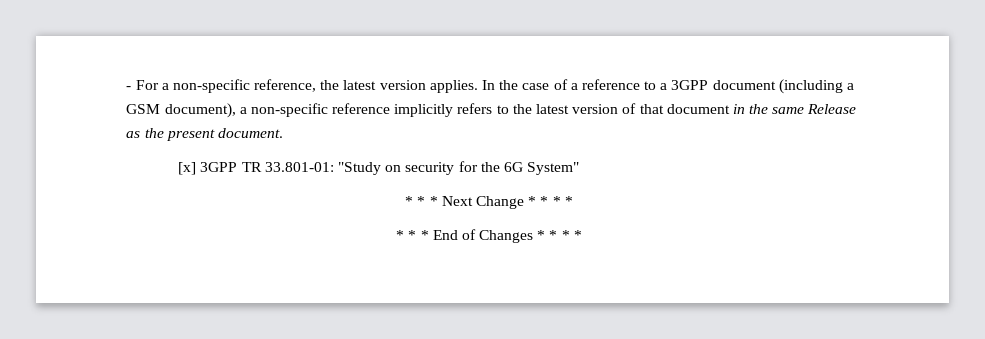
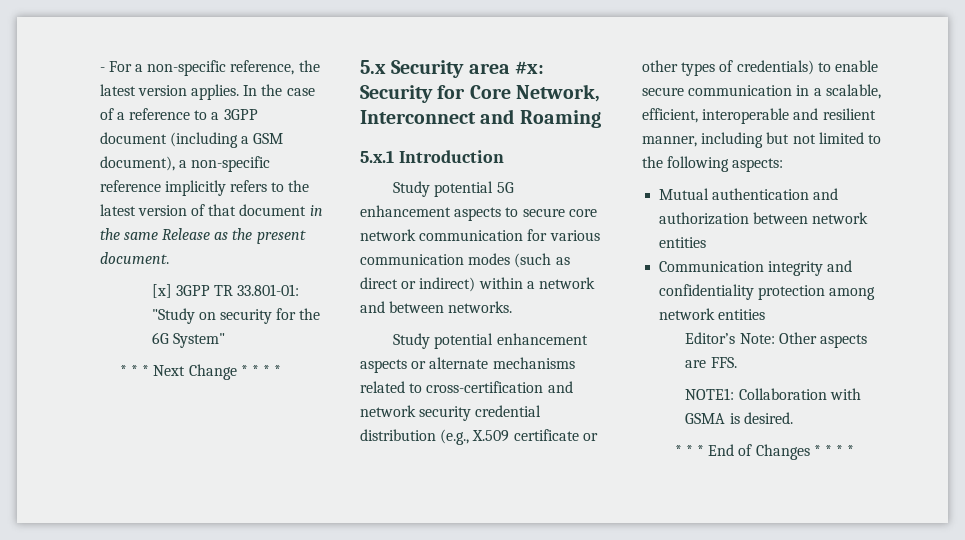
(573, 201) none -> [360,60,544,78] [360,84,600,103] [360,109,601,128] [360,150,504,163] [393,181,514,197] [360,205,597,221] [360,229,600,241] [360,253,570,268] [360,277,595,292] [360,301,513,313] [393,333,588,349] [360,357,575,373] [360,381,573,393] [360,405,542,421] [360,429,598,445] [642,60,878,76] [642,84,881,99] [642,108,876,124] [642,132,881,148] [642,156,784,172] [659,188,839,200] [659,212,869,225] [659,237,707,248] [659,260,853,276] [659,284,876,300] [659,308,766,320] [685,332,867,348] [685,357,737,368] [685,388,861,400] [685,412,793,424] // 5.x Security area #x: Security for Core Network, Interconnect and Roaming // 5.x.1 Introduction // Study potential 5G enhancement aspects to secure core network communication for various communication modes (such as direct or indirect) within a network and between networks. // Study potential enhancement aspects or alternate mechanisms related to cross-certification and network security credential distribution (e.g., X.509 certificate or other types of credentials) to enable secure communication in a scalable, efficient, interoperable and resilient manner, including but not limited to the following aspects: // Mutual authentication and authorization between network entities // Communication integrity and confidentiality protection among network entities // Editor’s Note: Other aspects are FFS. // NOTE1: Collaboration with GSMA is desired.

